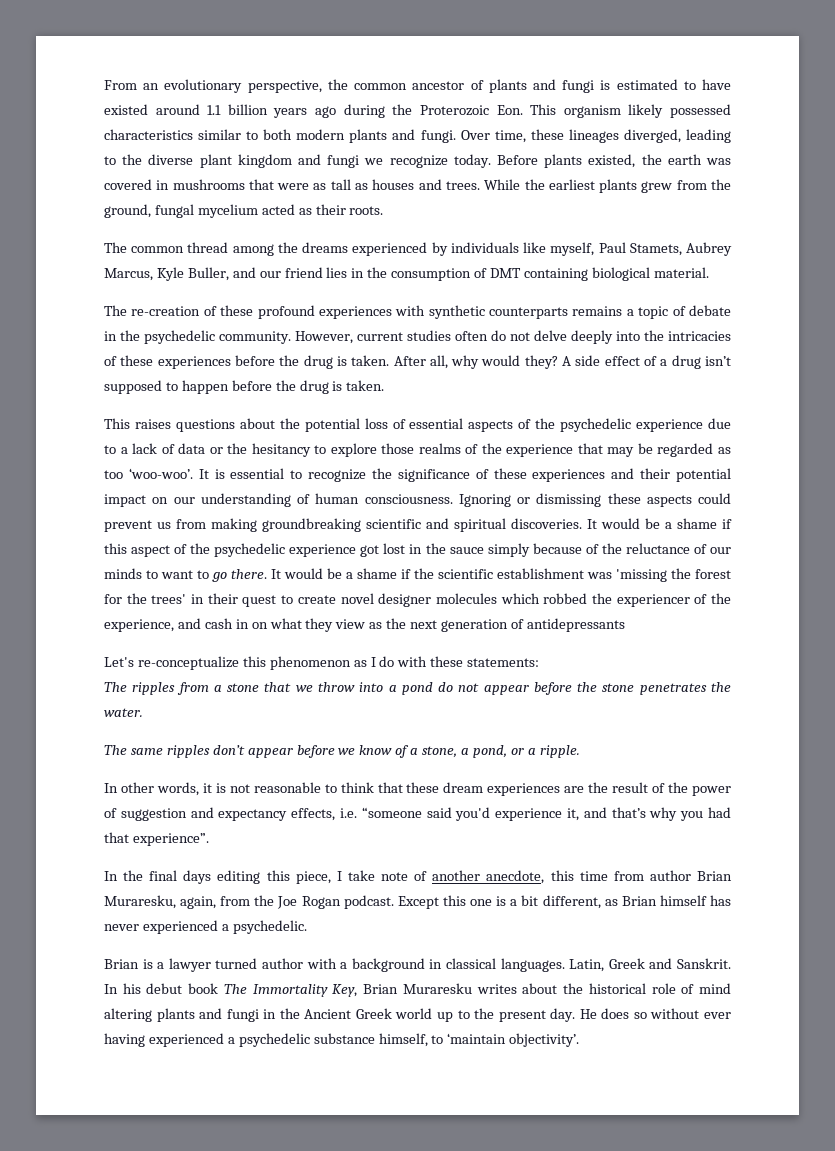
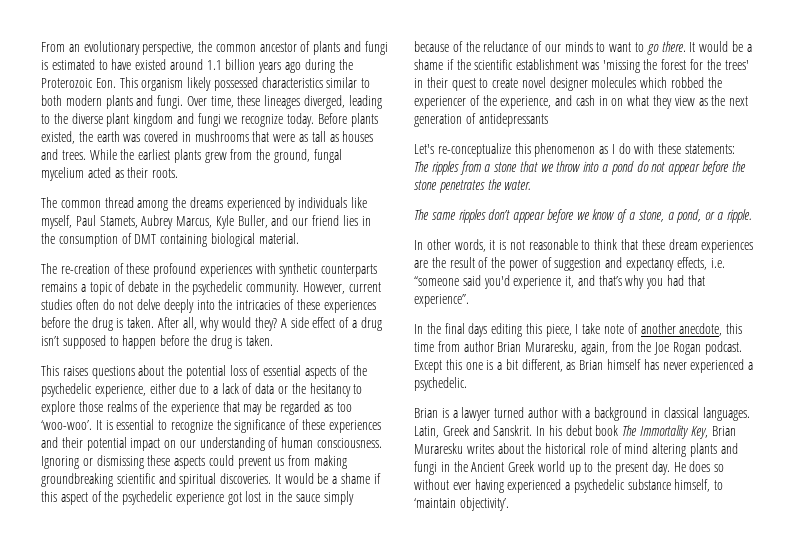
[636,419,704,432] experience -> [94,383,176,397] experience, either

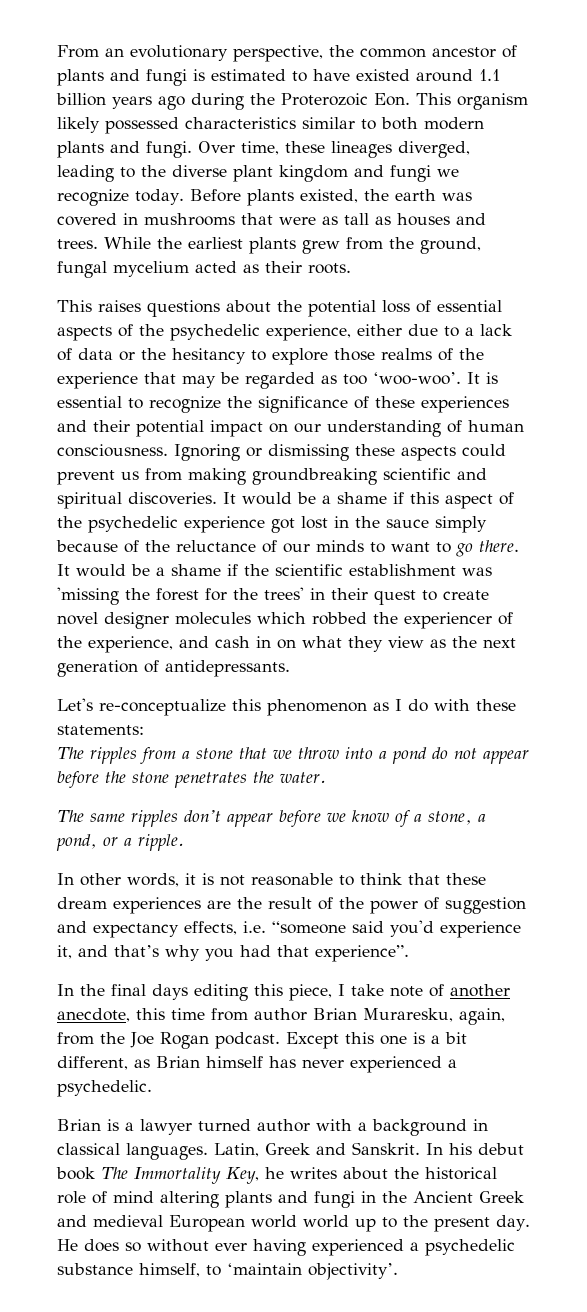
[41,197,368,211] [41,215,371,229] [41,233,299,247] [41,263,378,277] [41,281,381,295] [41,299,376,313] [41,317,382,331] [41,335,274,349] // The common thread among the dreams experienced by individuals like myself, Paul Stamets, Aubrey Marcus, Kyle Buller, and our friend lies in the consumption of DMT containing biological material. // The re-creation of these profound experiences with synthetic counterparts remains a topic of debate in the psychedelic community. However, current studies often do not delve deeply into the intricacies of these experiences before the drug is taken. After all, why would they? A side effect of a drug isn’t supposed to happen before the drug is taken. -> (351, 268) none
[478,113,548,127] antidepressants -> [165,660,290,677] antidepressants.
[711,426,736,436] [414,443,463,454] Brian Muraresku -> [265,1167,284,1179] he
(535, 466) none -> [57,1215,297,1232] and medieval European world

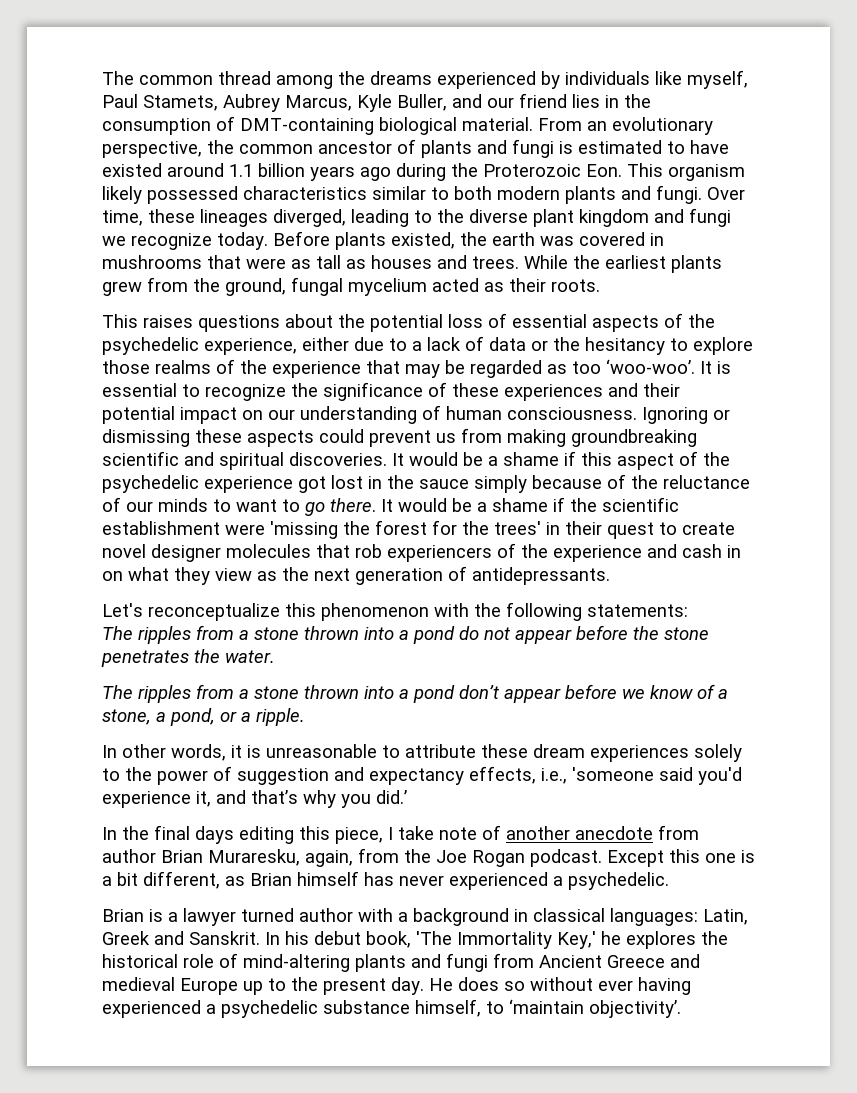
(57, 51) none -> [102,70,748,89] [102,93,651,112] [102,116,533,135] The common thread among the dreams experienced by individuals like myself, Paul Stamets, Aubrey Marcus, Kyle Buller, and our friend lies in the consumption of DMT-containing biological material.
[462,567,492,576] was -> [225,524,265,535] were
[257,612,513,629] [57,636,173,653] which robbed the experiencer of the experience, -> [316,543,642,562] that rob experiencers of the experience
[99,699,226,716] re-conceptualize -> [148,603,280,621] reconceptualize
[373,699,516,712] as I do with these -> [434,602,582,621] with the following
[239,747,339,759] that we throw -> [304,626,359,640] thrown
[90,810,178,827] same ripples -> [138,684,455,703] ripples from a stone thrown into a pond
[220,873,486,886] [57,897,333,914] not reasonable to think that these dream experiences are the result of -> [266,744,742,762] [102,768,120,781] unreasonable to attribute these dream experiences solely to
[243,921,346,934] i.e. “someone -> [541,767,654,784] i.e., 'someone
[240,945,409,962] had that experience”. -> [376,790,407,804] did.’
[57,1008,205,1022] anecdote, this time -> [575,826,653,840] anecdote
[126,1143,208,1160] languages. -> [610,908,698,926] languages:
[56,1167,388,1184] book The Immortality Key, he writes about -> [366,931,696,949] book, 'The Immortality Key,' he explores
[113,1191,524,1208] [57,1215,349,1232] mind altering plants and fungi in the Ancient Greek and medieval European world world -> [243,953,700,972] [102,977,238,995] mind-altering plants and fungi from Ancient Greece and medieval Europe

